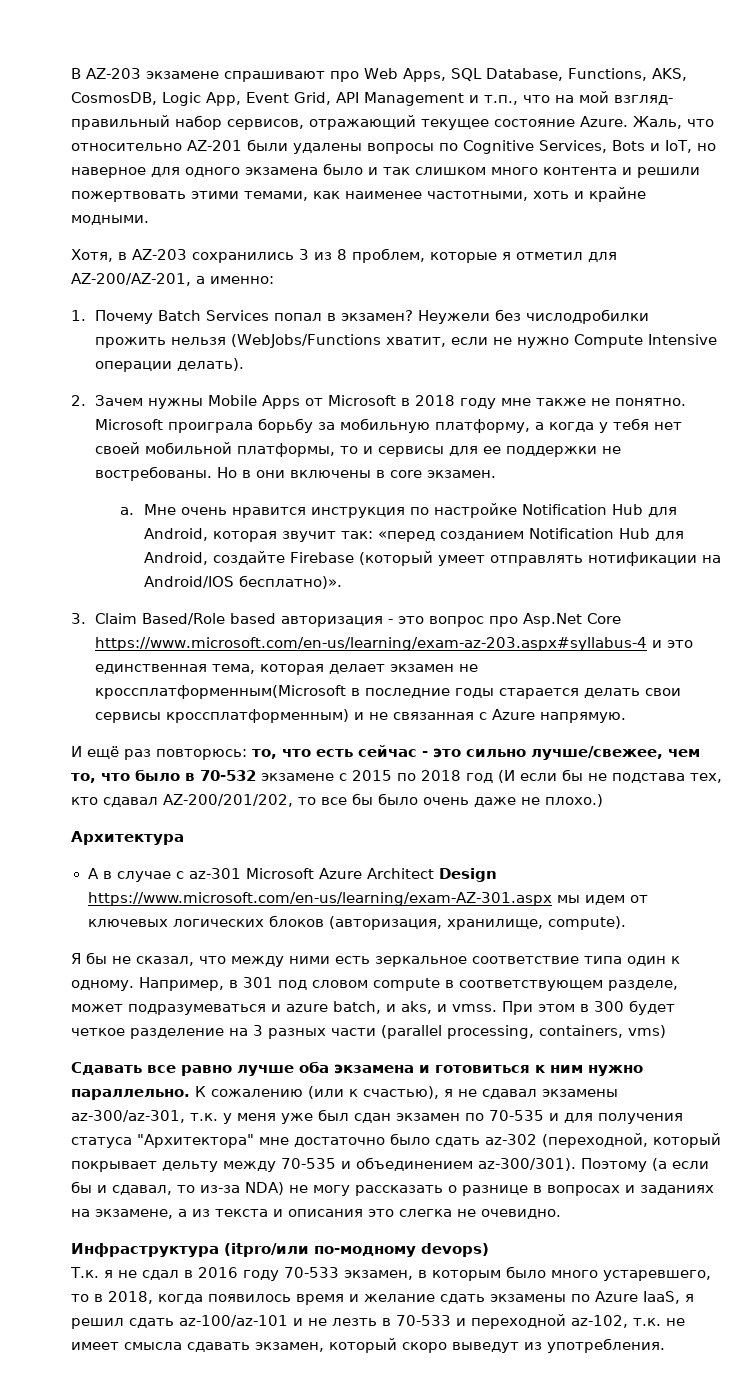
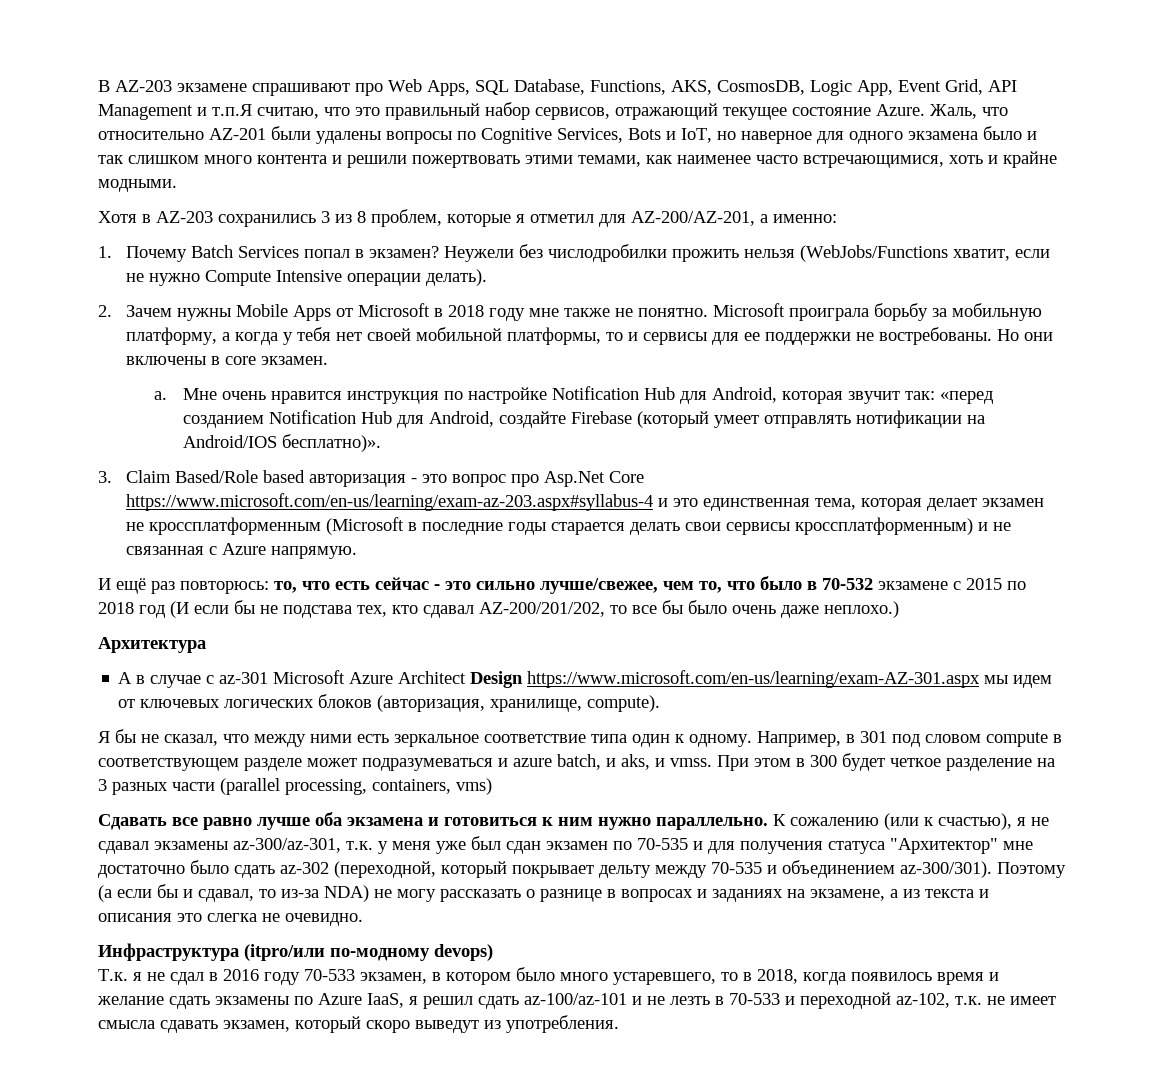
[484,91,673,105] т.п., что на мой взгляд- -> [212,104,380,119] т.п.Я считаю, что это
[427,191,528,201] частотными, -> [756,155,944,168] часто встречающимися,
[71,249,113,262] Хотя, -> [98,211,137,223] Хотя
[242,470,252,478] в -> (1020, 335) none
[95,685,347,699] кроссплатформенным(Microsoft -> [149,517,405,535] кроссплатформенным (Microsoft
[521,794,603,807] не плохо.) -> [824,601,899,618] неплохо.)
[608,980,678,991] разделе, -> [244,758,302,771] разделе
[137,1134,254,1148] "Архитектора" -> [890,838,998,854] "Архитектор"
[432,1270,501,1281] которым -> [446,972,511,985] котором

